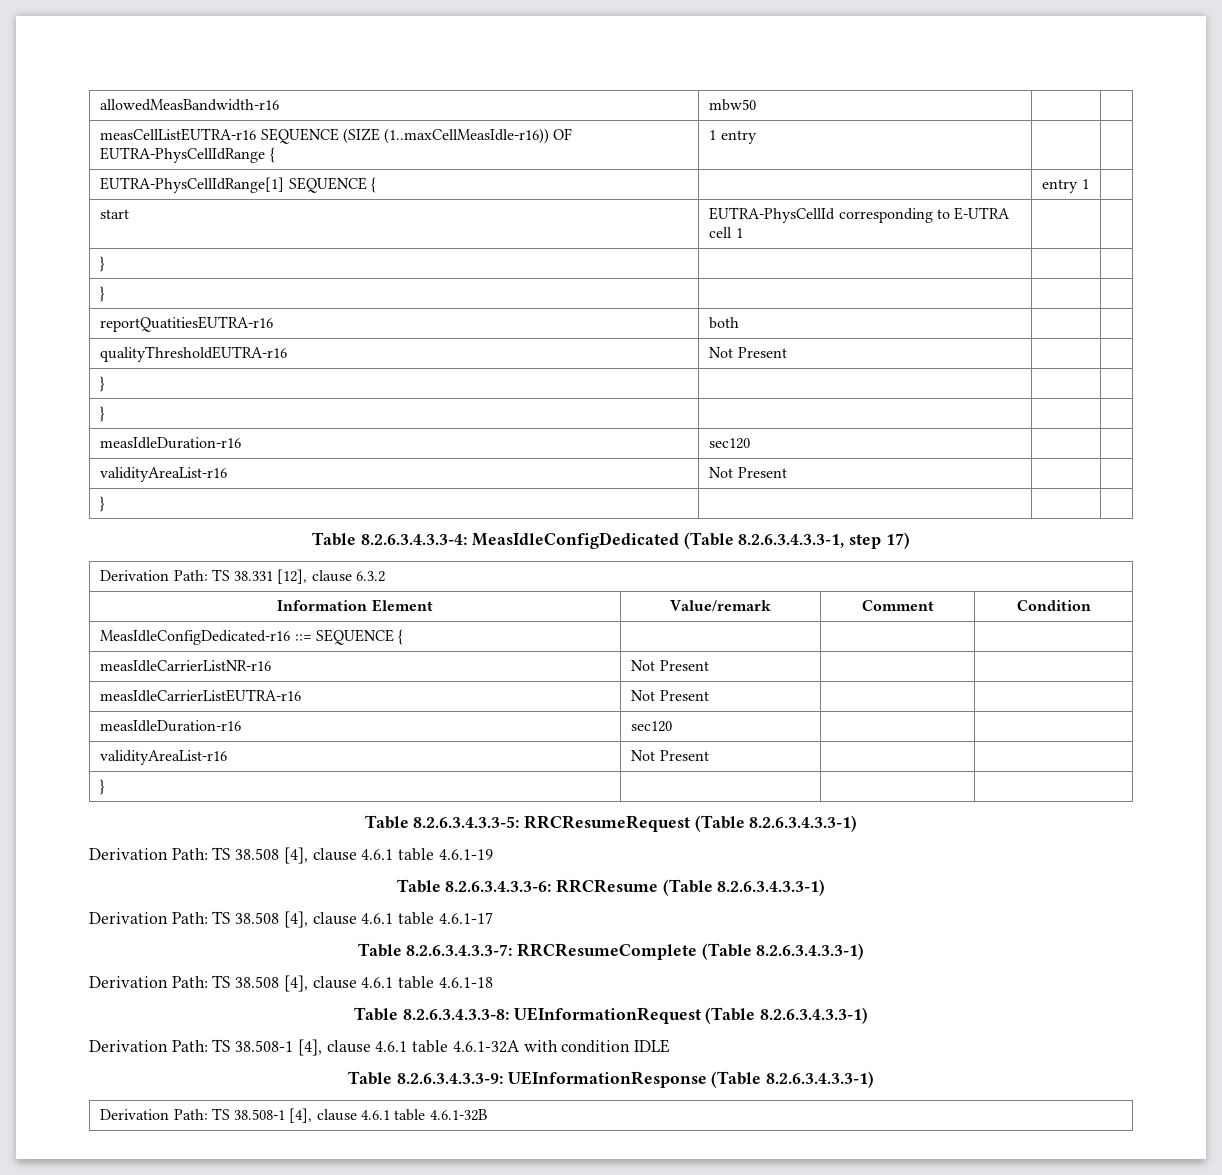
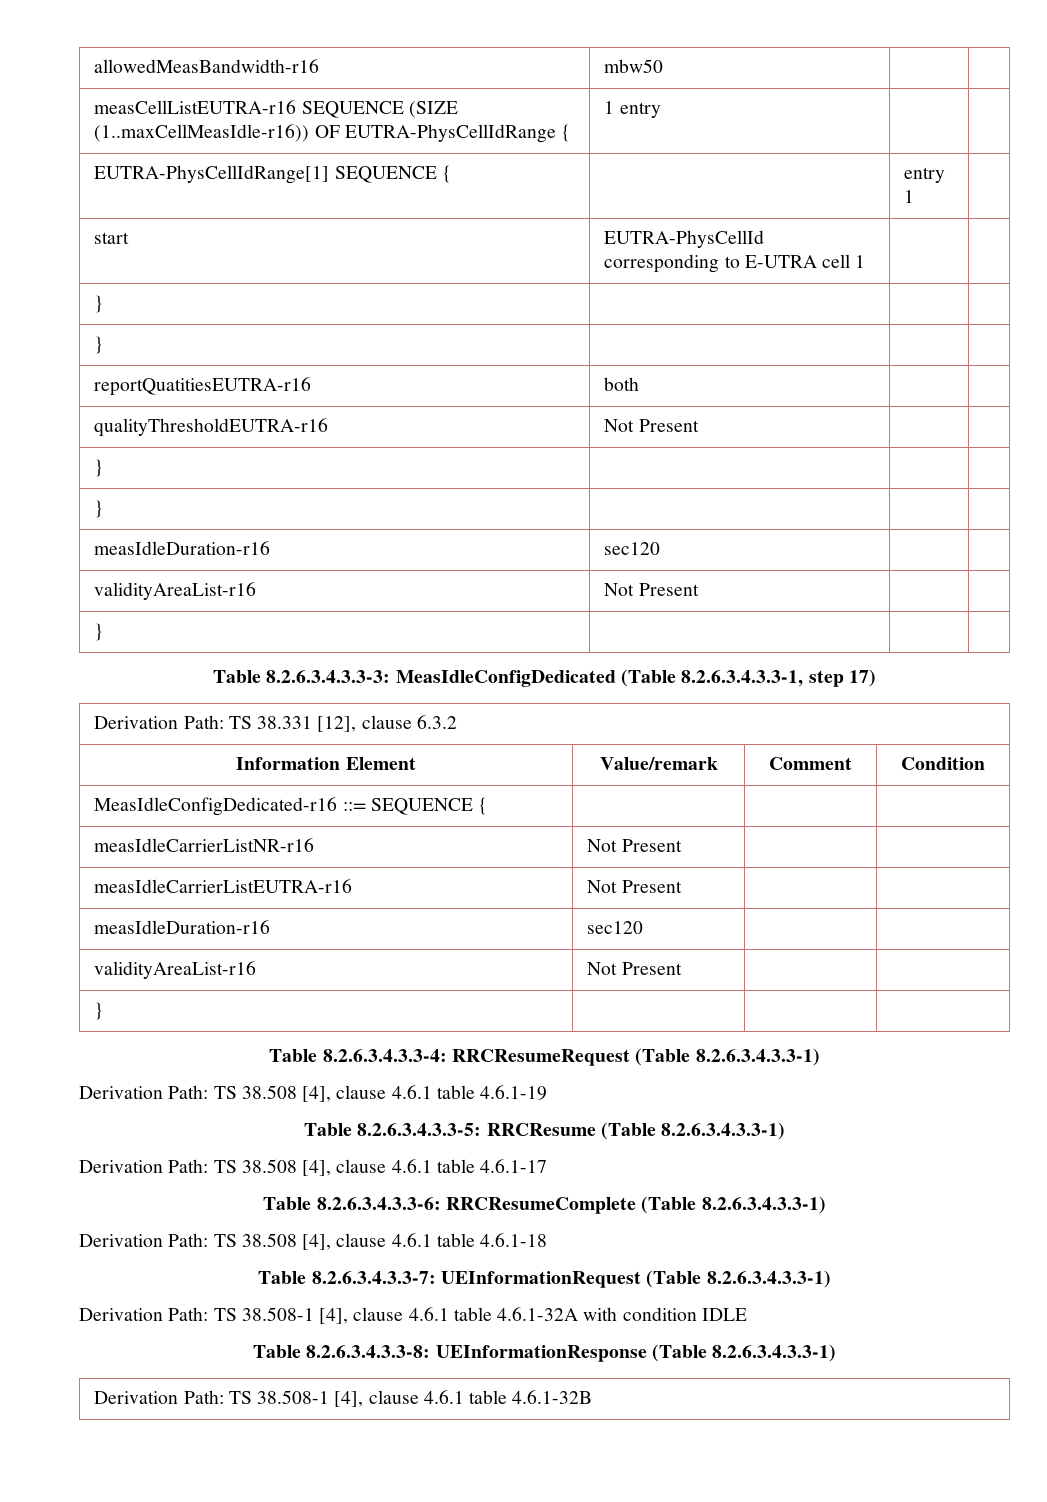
[361,534,468,545] 8.2.6.3.4.3.3-4: -> [266,670,391,683] 8.2.6.3.4.3.3-3:
[413,816,520,828] 8.2.6.3.4.3.3-5: -> [322,1049,447,1062] 8.2.6.3.4.3.3-4:
[445,881,552,892] 8.2.6.3.4.3.3-6: -> [357,1123,482,1136] 8.2.6.3.4.3.3-5:
[406,944,513,956] 8.2.6.3.4.3.3-7: -> [316,1197,441,1210] 8.2.6.3.4.3.3-6:
[402,1009,509,1020] 8.2.6.3.4.3.3-8: -> [311,1271,436,1284] 8.2.6.3.4.3.3-7:
[396,1073,503,1084] 8.2.6.3.4.3.3-9: -> [306,1345,431,1358] 8.2.6.3.4.3.3-8:

